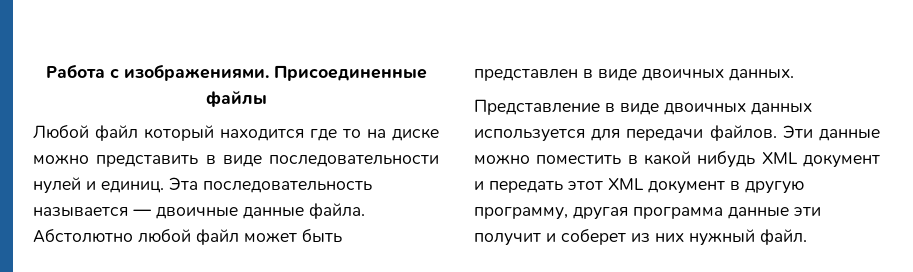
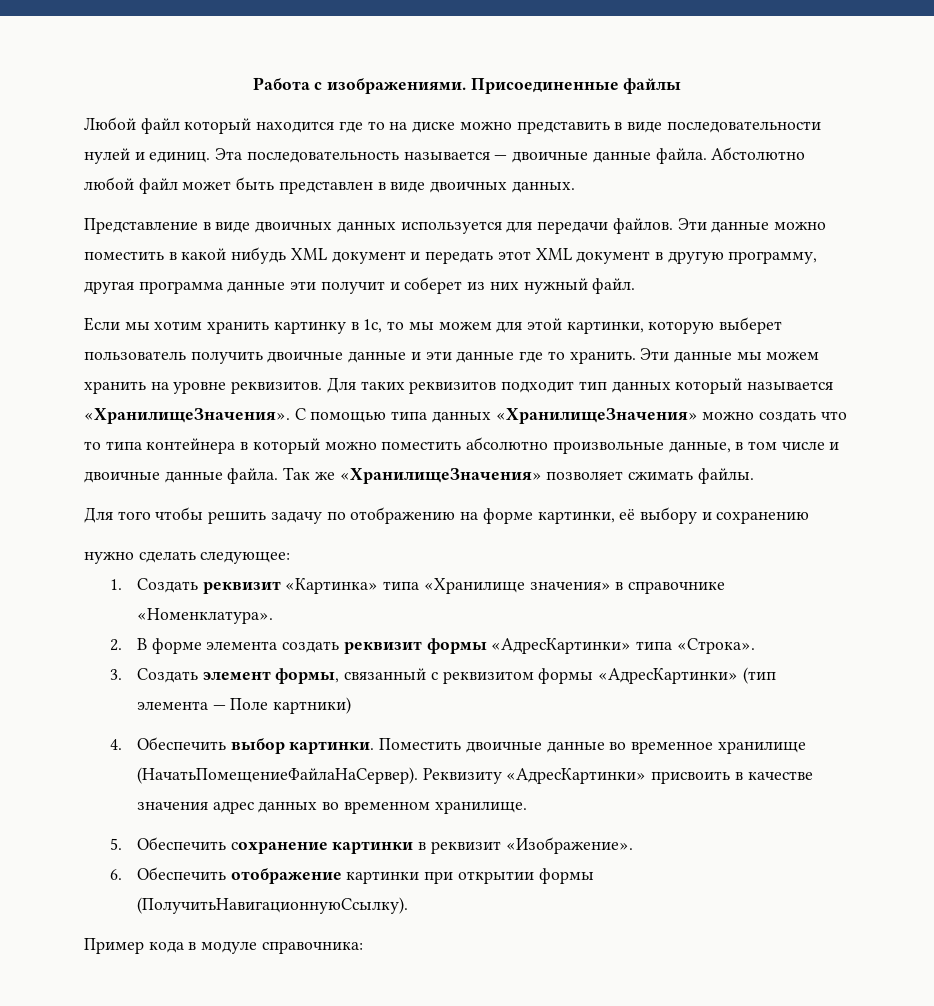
(807, 237) none -> [84,317,783,334] [84,348,820,364] [84,377,833,394] [84,408,847,424] [84,437,840,454] [84,467,754,484] [84,507,810,524] [84,551,291,564] [110,578,725,594] [136,608,273,624] [110,638,755,654] [110,667,776,684] [136,697,352,714] [110,737,806,754] [136,767,813,784] [136,801,527,814] [110,837,633,854] [110,867,594,884] [136,897,408,914] [84,938,363,954] // Если мы хотим хранить картинку в 1с, то мы можем для этой картинки, которую выберет пользователь получить двоичные данные и эти данные где то хранить. Эти данные мы можем хранить на уровне реквизитов. Для таких реквизитов подходит тип данных который называется «ХранилищеЗначения». С помощью типа данных «ХранилищеЗначения» можно создать что то типа контейнера в который можно поместить абсолютно произвольные данные, в том числе и двоичные данные файла. Так же «ХранилищеЗначения» позволяет сжимать файлы. // Для того чтобы решить задачу по отображению на форме картинки, её выбору и сохранению // нужно сделать следующее: // 1. Создать реквизит «Картинка» типа «Хранилище значения» в справочнике «Номенклатура». // 2. В форме элемента создать реквизит формы «АдресКартинки» типа «Строка». // 3. Создать элемент формы, связанный с реквизитом формы «АдресКартинки» (тип элемента — Поле картники) // 4. Обеспечить выбор картинки. Поместить двоичные данные во временное хранилище (НачатьПомещениеФайлаНаСервер). Реквизиту «АдресКартинки» присвоить в качестве значения адрес данных во временном хранилище. // 5. Обеспечить сохранение картинки в реквизит «Изображение». // 6. Обеспечить отображение картинки при открытии формы (ПолучитьНавигационнуюСсылку). // Пример кода в модуле справочника:

